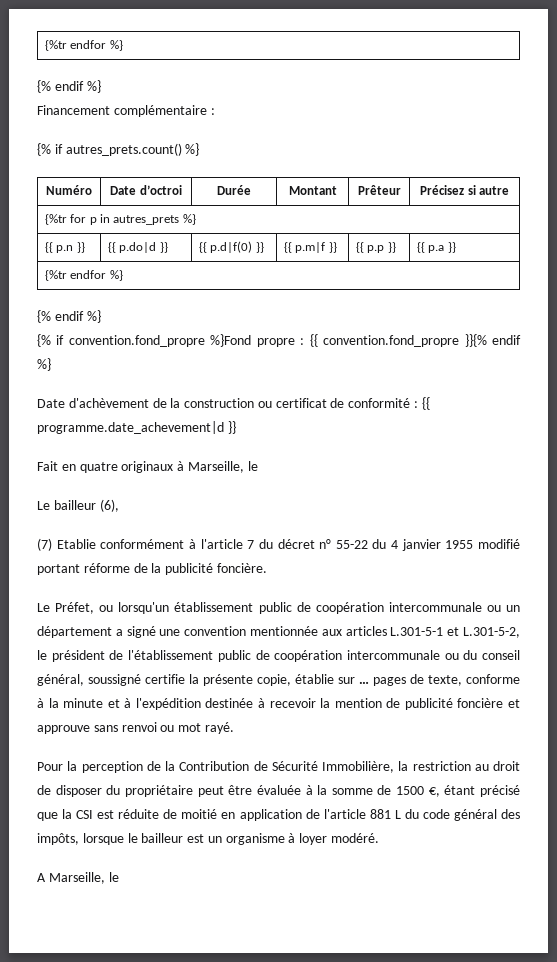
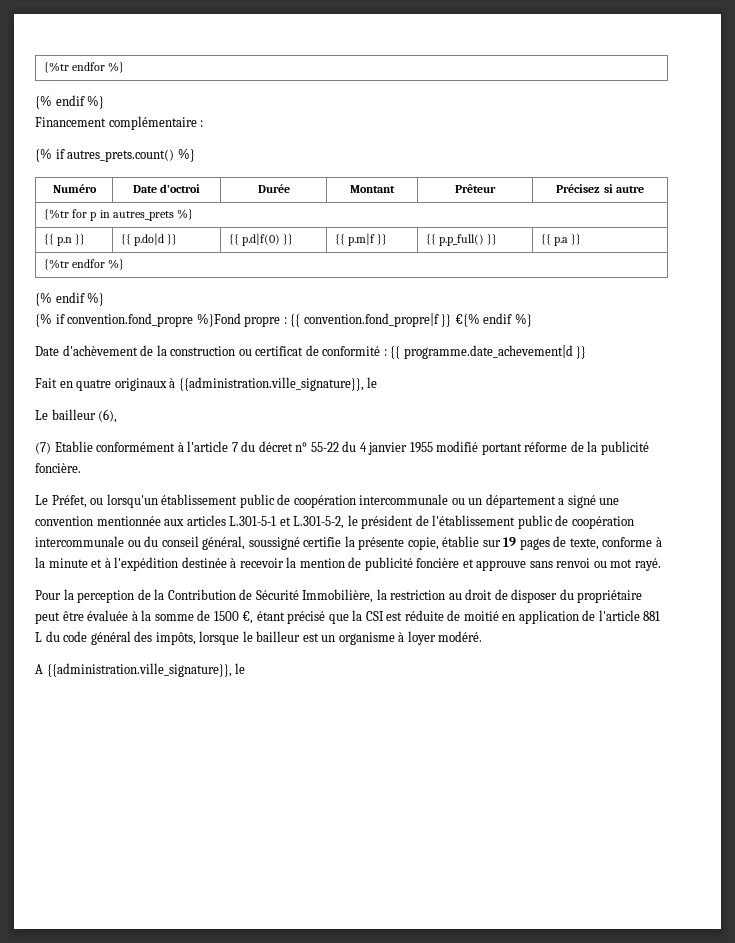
[367,245,385,253] p.p -> [439,234,485,246] p.p_full()
[323,334,487,347] convention.fond_propre }}{% -> [303,313,480,327] convention.fond_propre|f }} €{%
[187,461,244,473] Marseille, -> [178,377,364,391] {{administration.ville_signature}},
[359,681,369,684] … -> [503,537,517,547] 19
[48,872,105,884] Marseille, -> [46,663,232,677] {{administration.ville_signature}},

